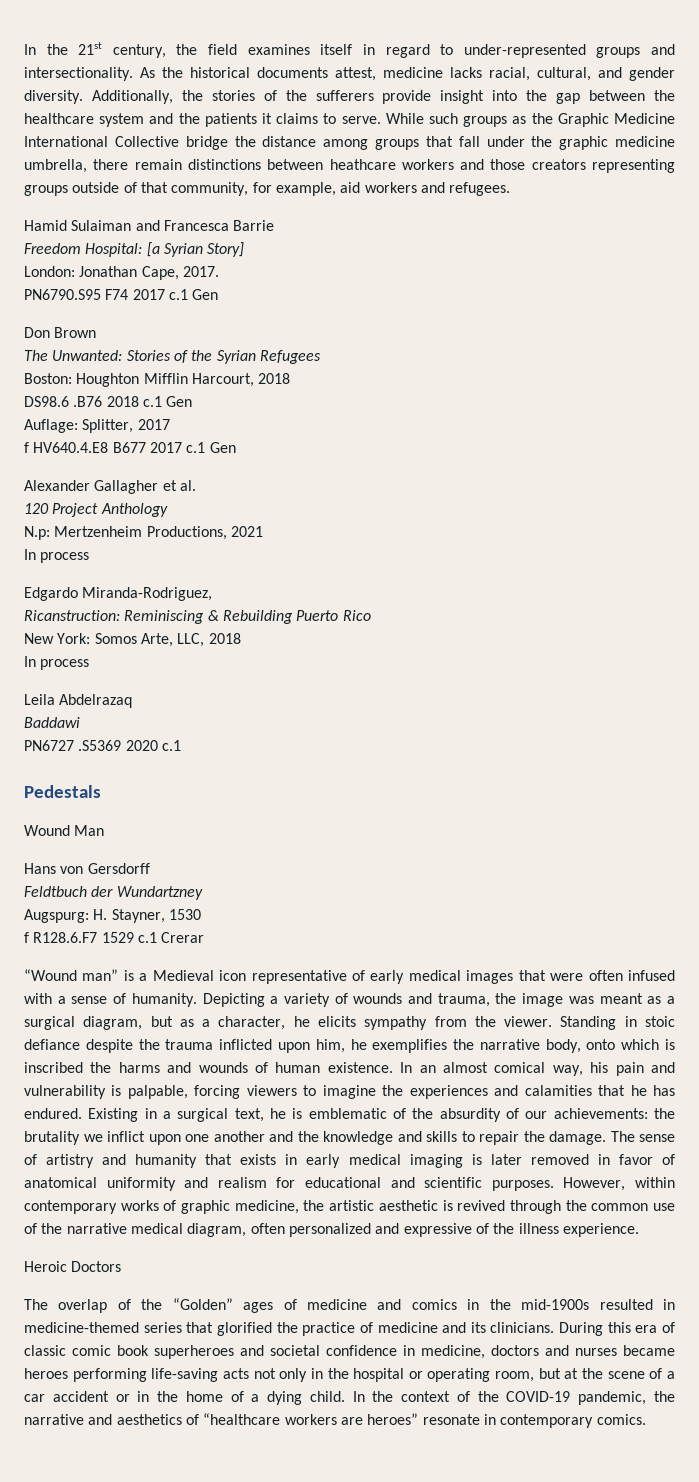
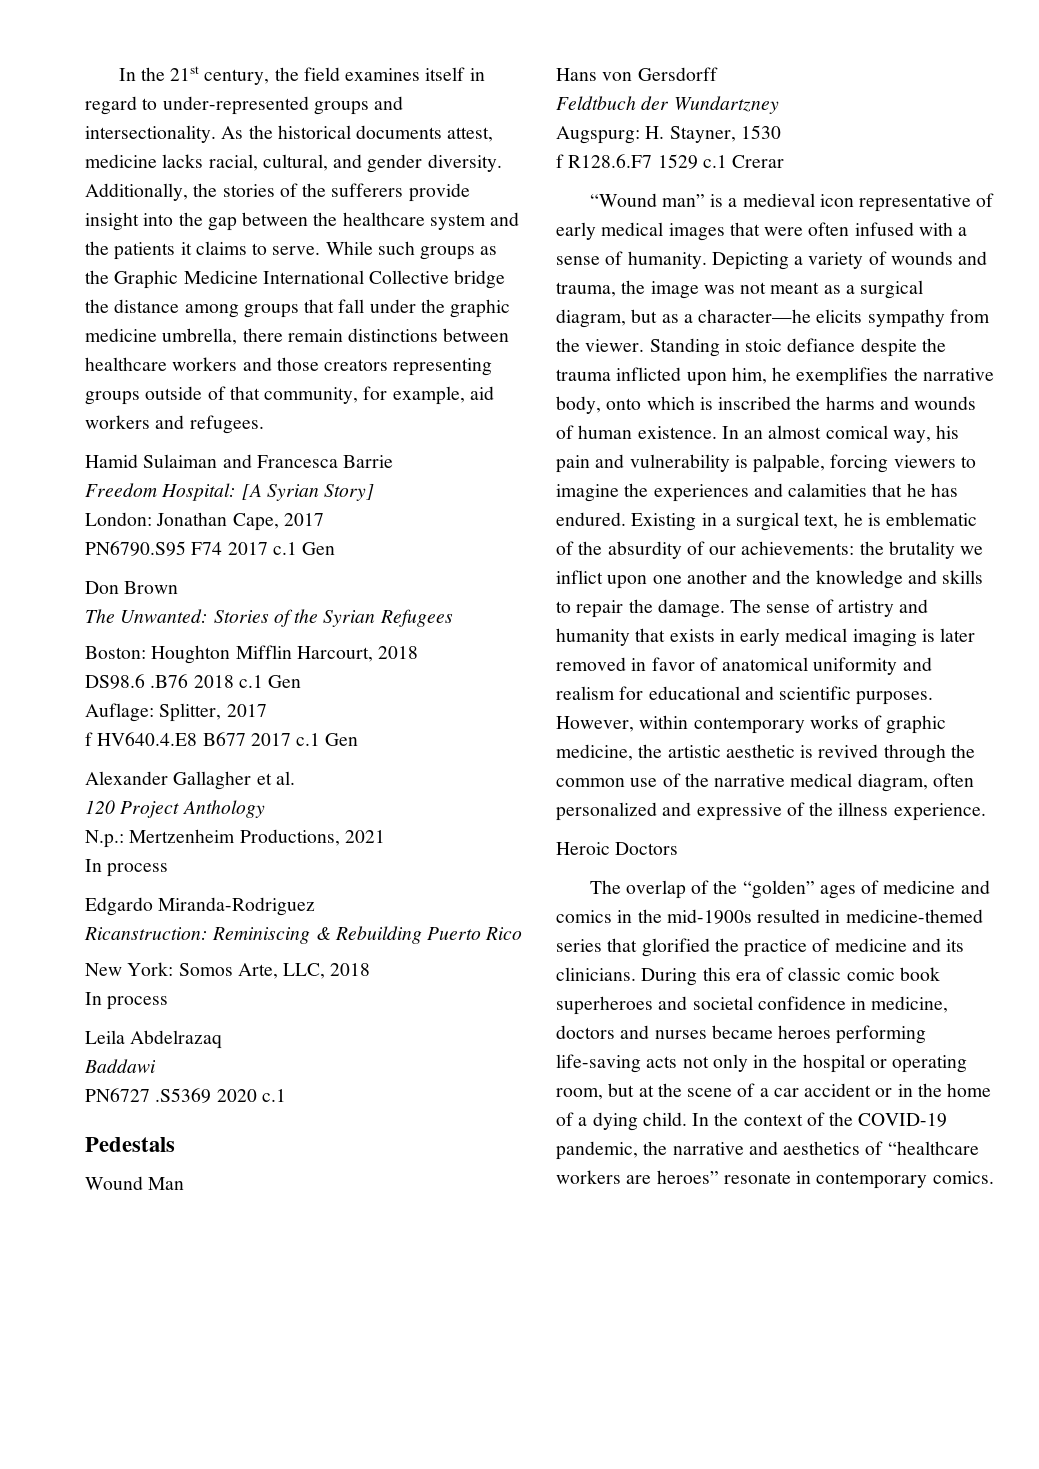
[329,159,396,170] heathcare -> [85,357,167,371] healthcare
[146,242,160,257] [a -> [241,484,262,500] [A
[182,266,219,277] 2017. -> [283,513,324,526] 2017
[24,526,50,540] N.p: -> [85,830,124,848] N.p.:
[82,587,213,601] Miranda-Rodriguez, -> [158,897,316,916] Miranda-Rodriguez
[152,970,214,981] Medieval -> [742,193,815,207] medieval
(594, 1000) none -> [740,282,767,294] not
[218,1016,310,1030] character, he -> [698,309,812,323] character—he
[172,1298,233,1310] “Golden” -> [742,880,815,899] “golden”

